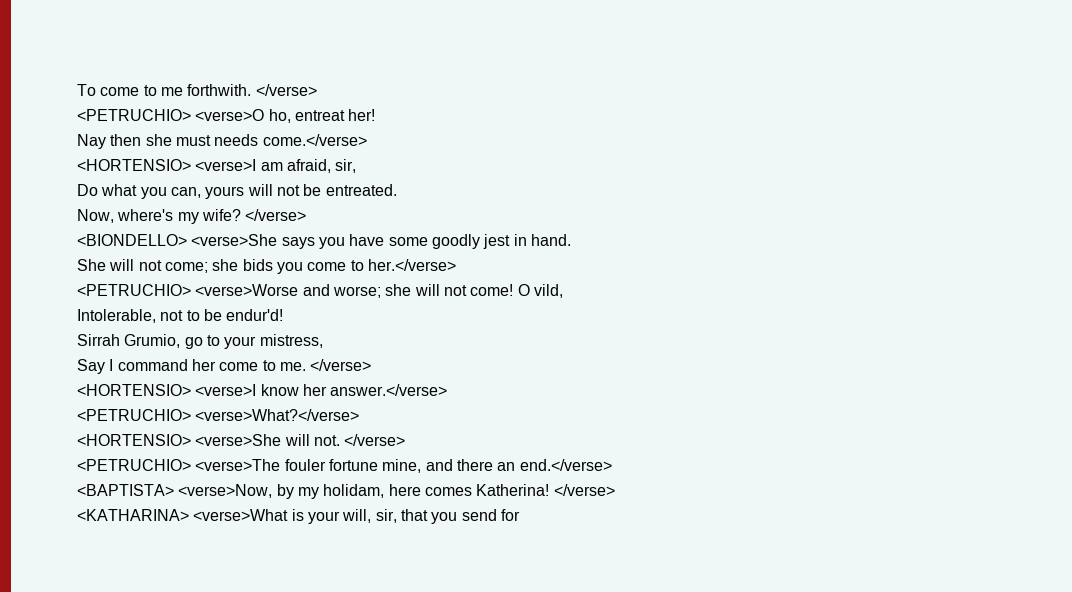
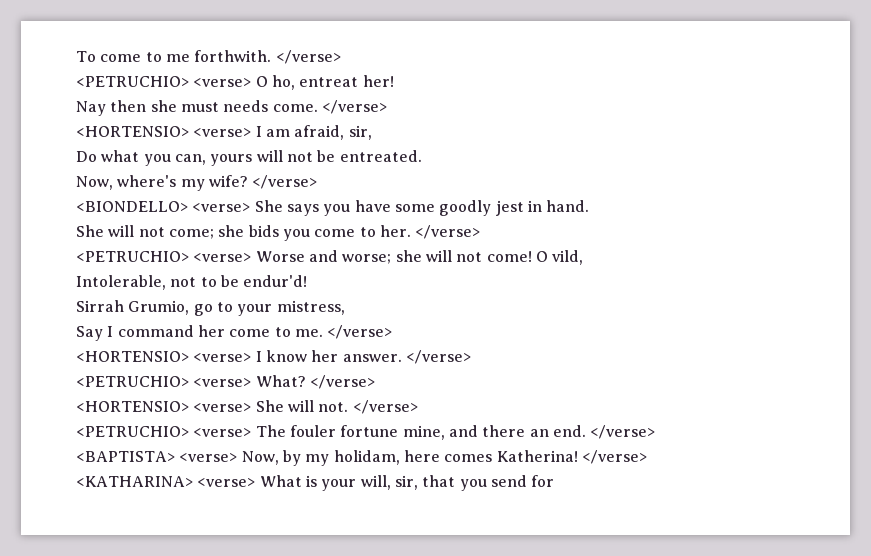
[195,109,265,121] <verse>O -> [193,76,268,87] <verse> O
[262,134,367,146] [77,159,257,171] come.</verse> // <HORTENSIO> <verse>I -> [272,100,387,114] [76,126,262,137] come. </verse> // <HORTENSIO> <verse> I
[191,234,278,246] <verse>She -> [192,200,283,212] <verse> She
[367,259,456,271] [77,284,299,296] her.</verse> // <PETRUCHIO> <verse>Worse -> [379,225,481,239] [76,251,305,262] her. </verse> // <PETRUCHIO> <verse> Worse
[195,384,448,396] [77,409,360,421] [77,434,282,446] <verse>I know her answer.</verse> // <PETRUCHIO> <verse>What?</verse> // <HORTENSIO> <verse>She -> [193,350,471,364] [76,375,375,389] [76,400,284,412] <verse> I know her answer. </verse> // <PETRUCHIO> <verse> What? </verse> // <HORTENSIO> <verse> She
[195,459,281,471] <verse>The -> [193,425,286,437] <verse> The
[519,459,612,471] end.</verse> -> [552,425,656,439] end. </verse>
[178,484,273,498] <verse>Now, -> [179,451,279,465] <verse> Now,
[193,509,289,521] <verse>What -> [197,475,302,487] <verse> What

